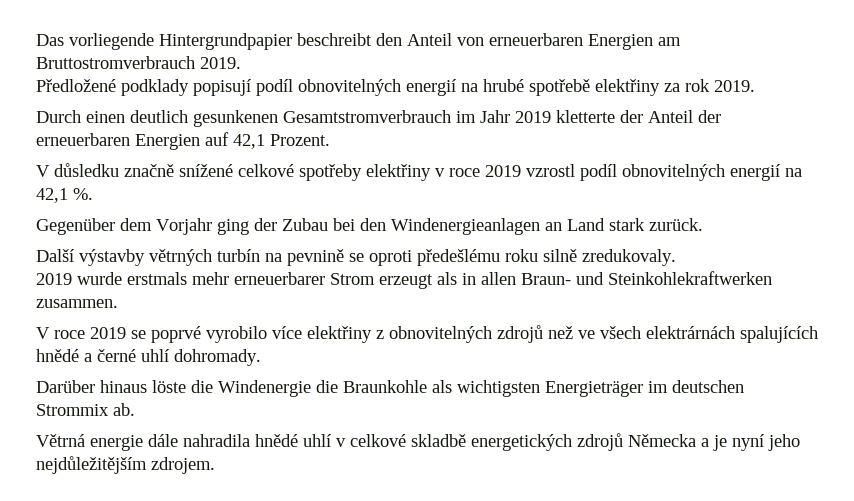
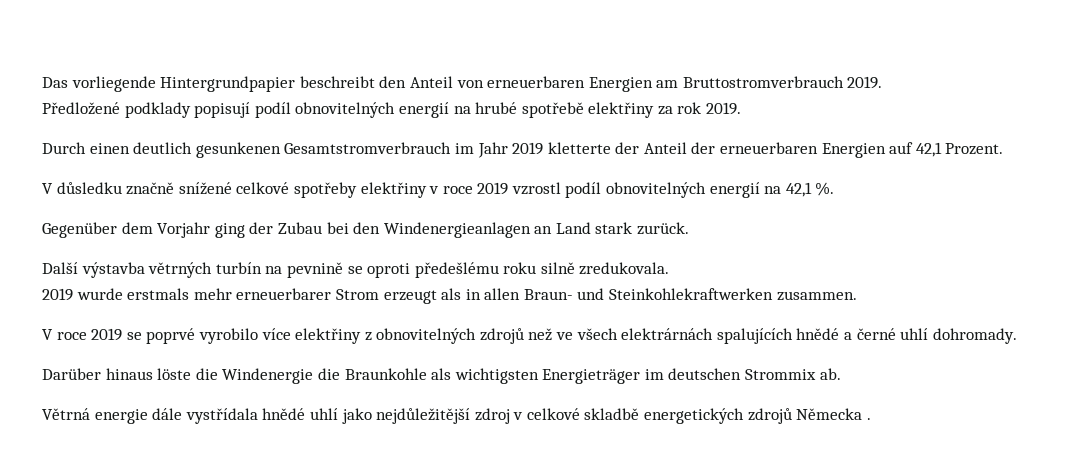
[79,249,145,266] výstavby -> [81,262,145,278] výstavba
[582,249,676,266] zredukovaly. -> [579,262,670,275] zredukovala.
[183,434,250,447] nahradila -> [185,408,258,424] vystřídala
(331, 440) none -> [341,408,510,424] jako nejdůležitější zdroj
[701,434,800,451] [36,456,215,474] a je nyní jeho nejdůležitějším zdrojem. -> [866,418,871,420] .

